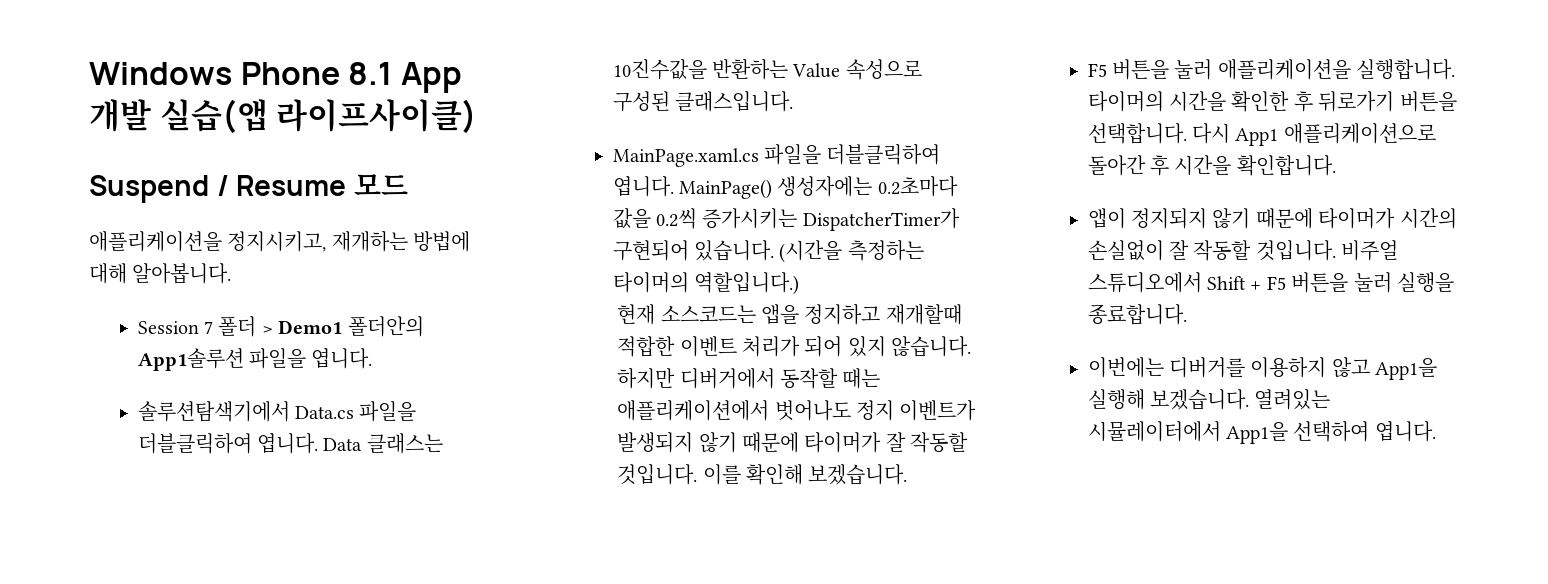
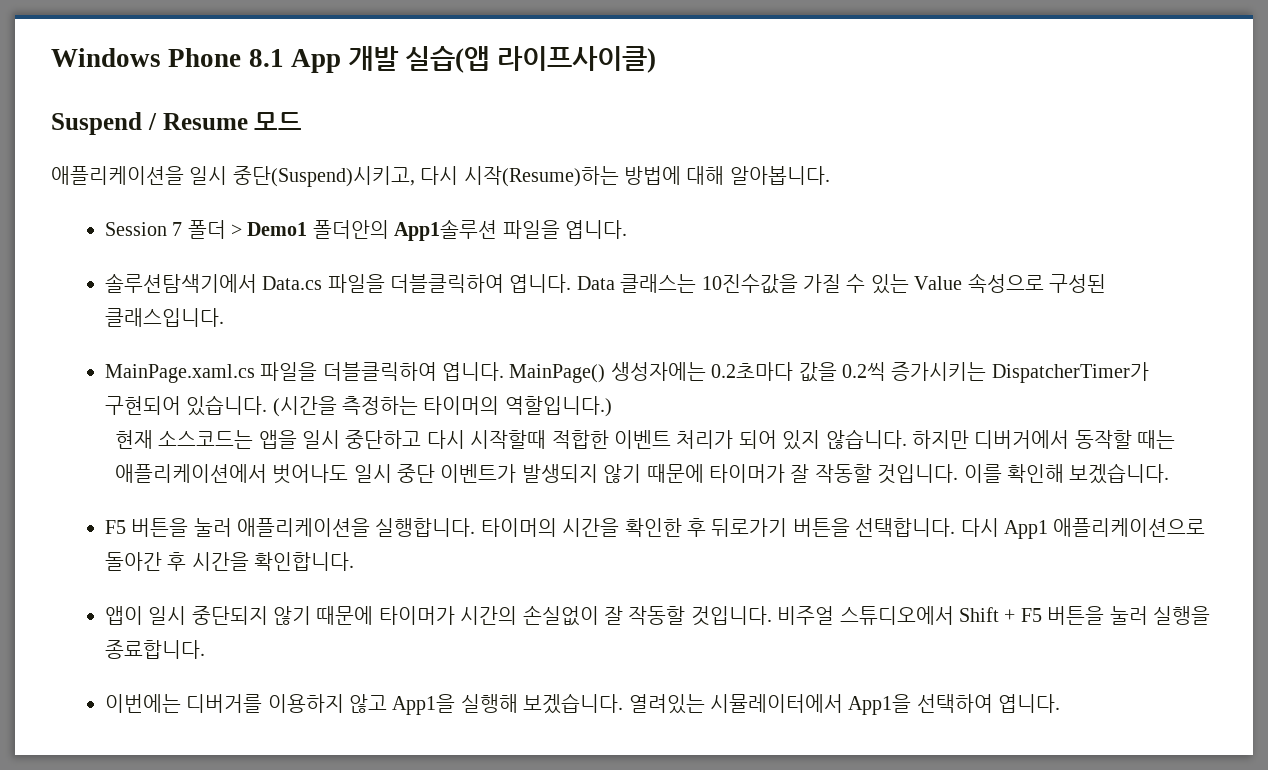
[227,231,408,252] 정지시키고, 재개하는 -> [189,166,619,187] 일시 중단(Suspend)시키고, 다시 시작(Resume)하는
[712,59,789,80] 반환하는 -> [803,274,909,294] 가질 수 있는
[804,304,962,325] 정지하고 재개할때 -> [301,430,547,449] 일시 중단하고 다시 시작할때
[856,400,895,421] 정지 -> [353,464,435,483] 일시 중단
[1131,208,1208,229] 정지되지 -> [148,606,268,625] 일시 중단되지

